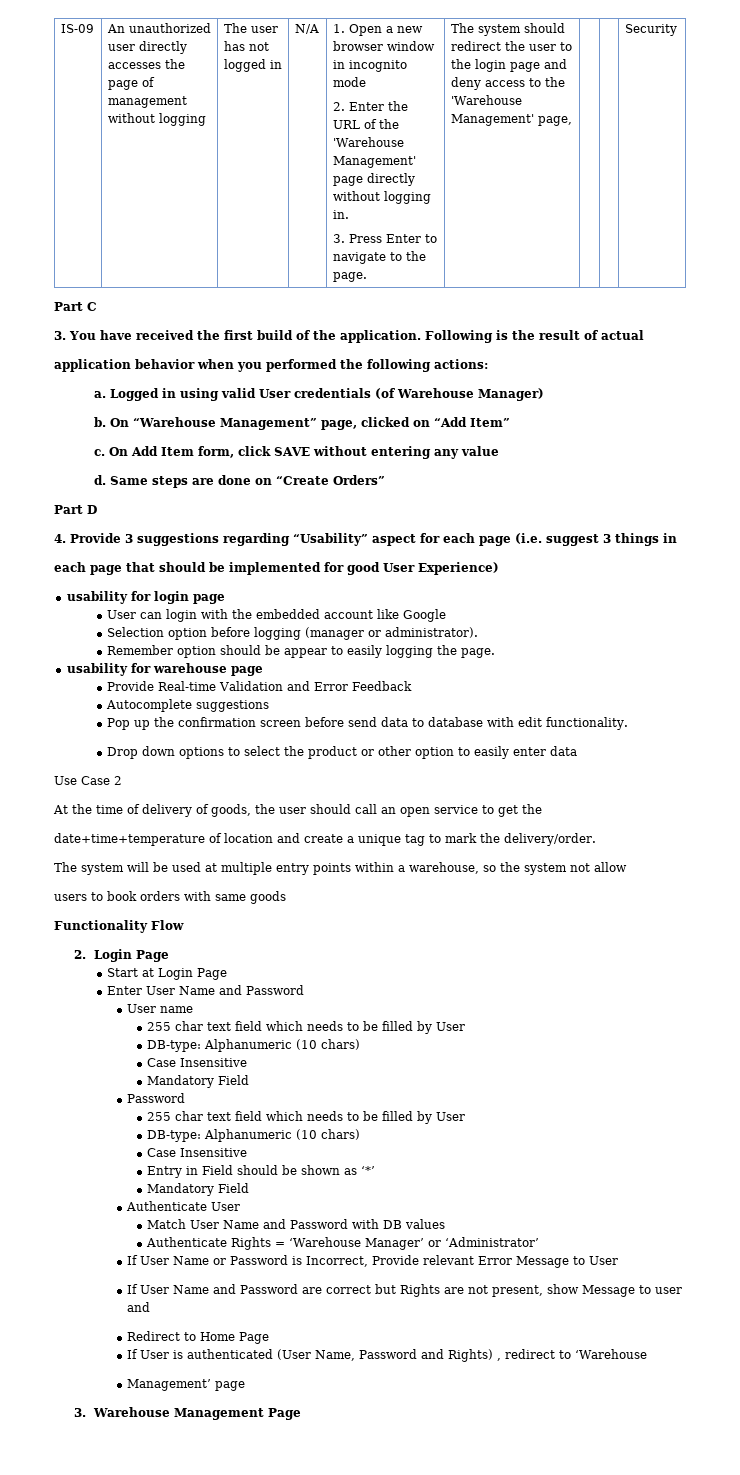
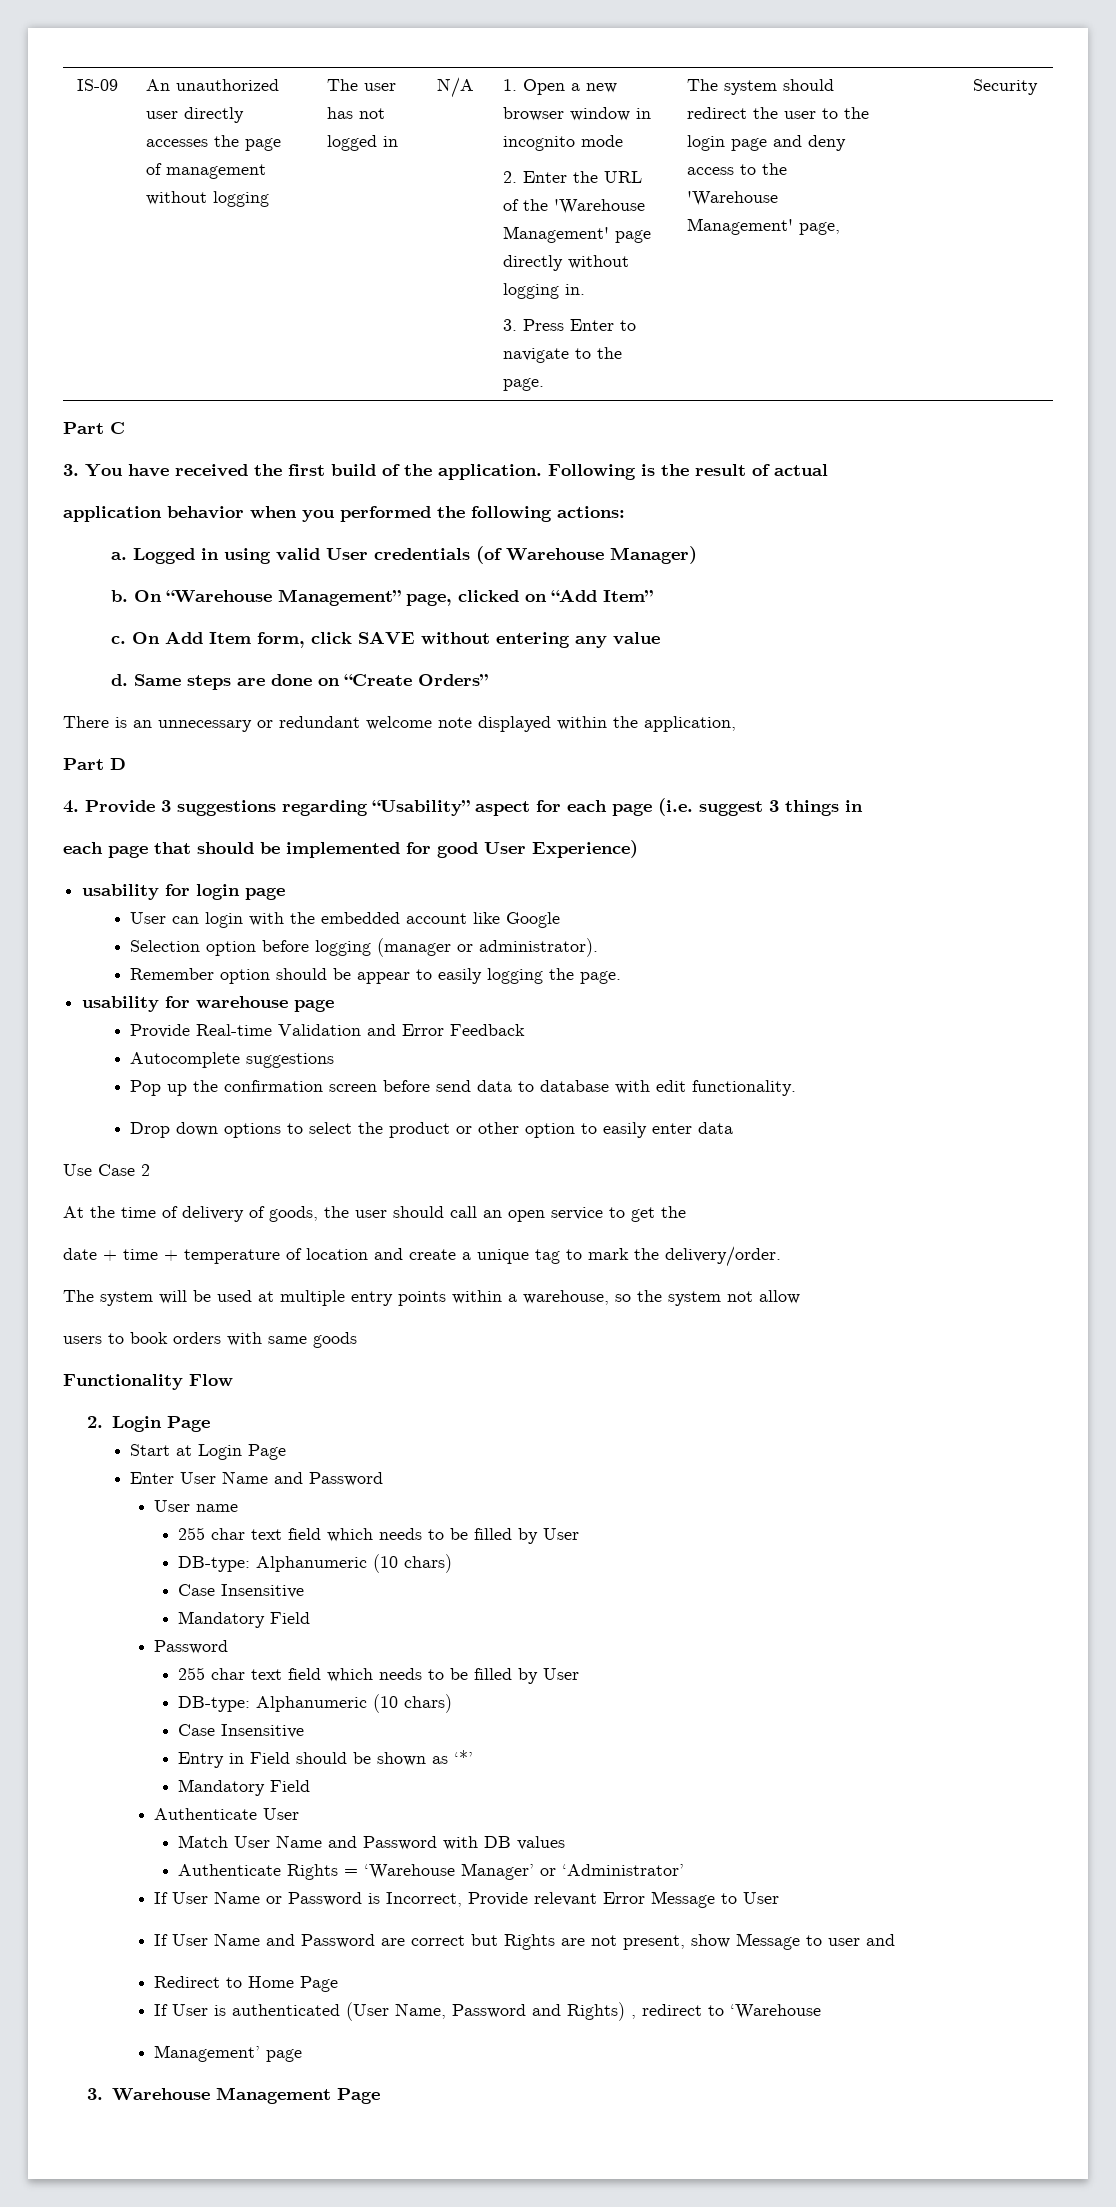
(386, 480) none -> [63,716,736,732] // There is an unnecessary or redundant welcome note displayed within the application,
[54,833,205,846] date+time+temperature -> [63,1248,280,1264] date + time + temperature

